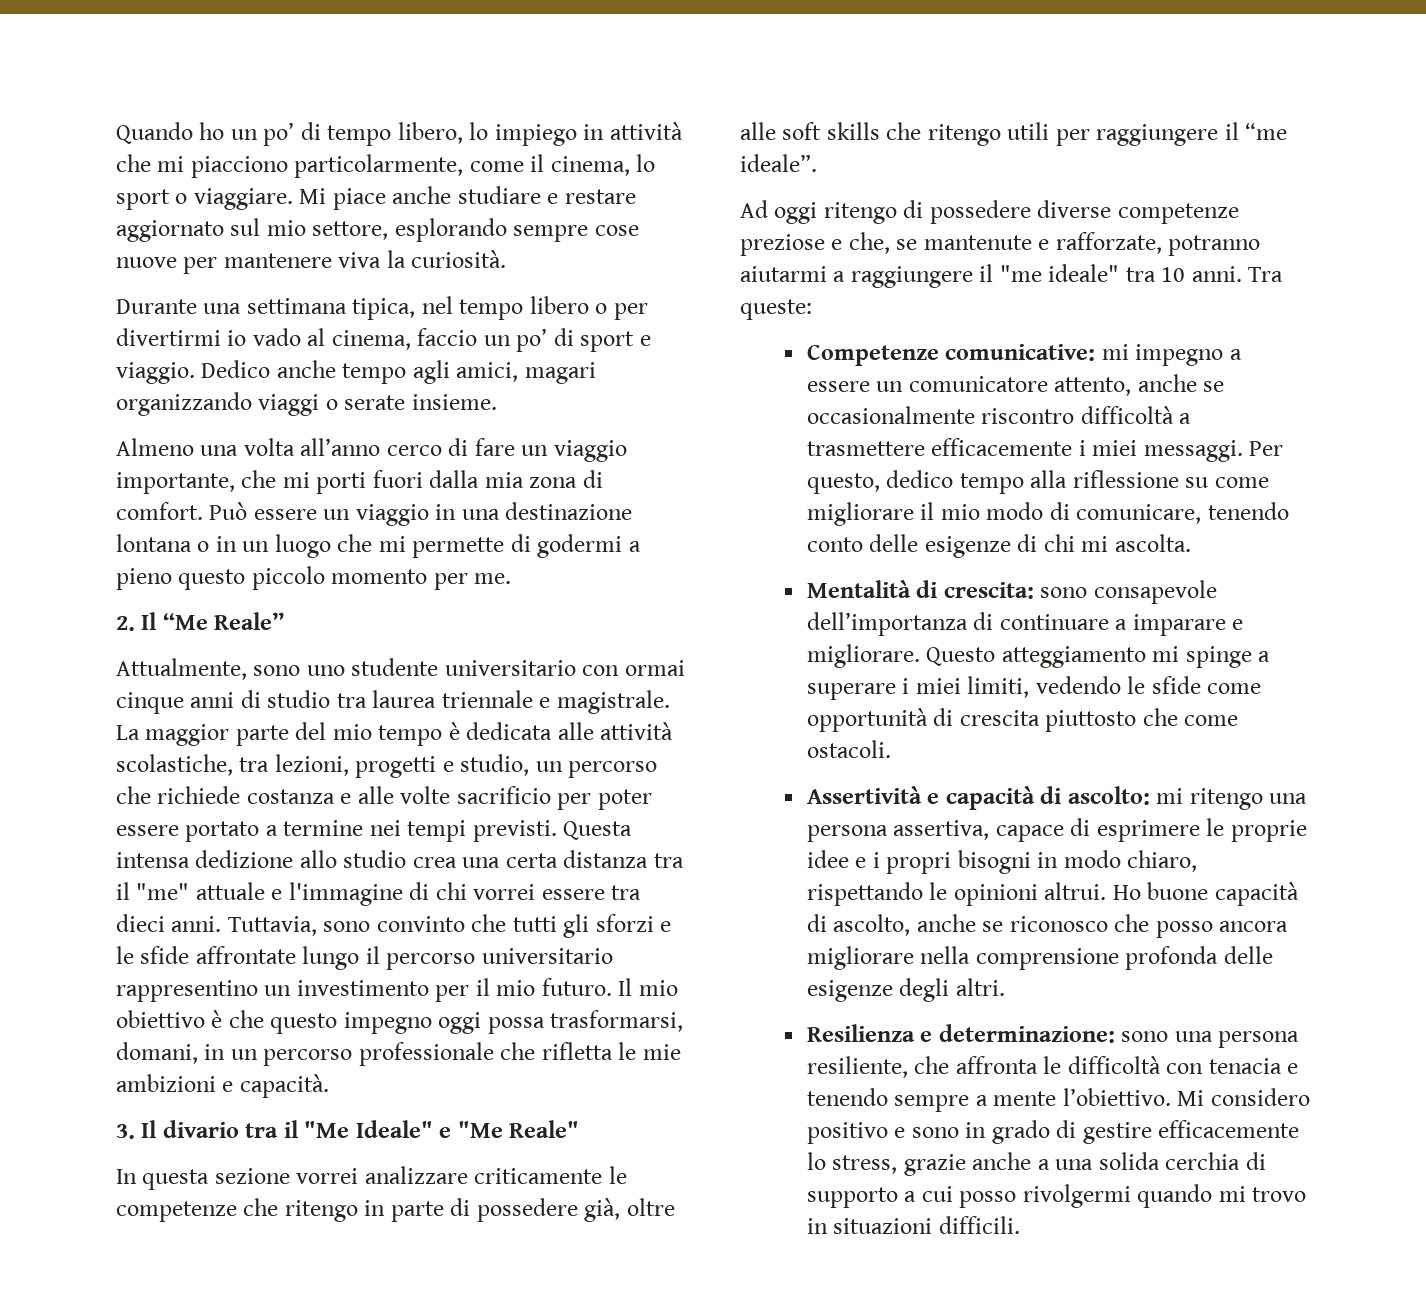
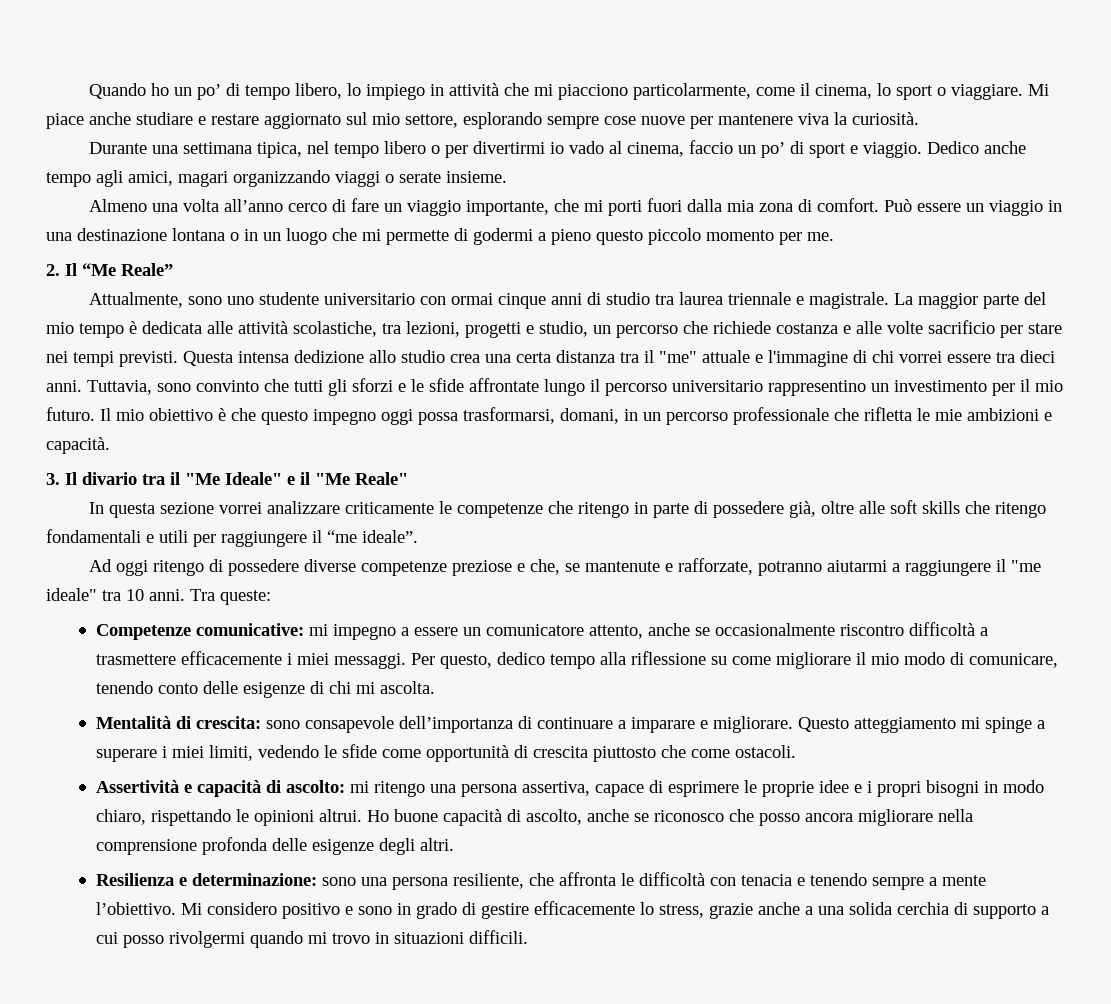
[597,789,652,810] [116,820,364,842] poter essere portato a termine -> [1028,323,1062,334] stare
(452, 1132) none -> [300,472,310,485] il
(1001, 135) none -> [46,529,154,543] fondamentali e

